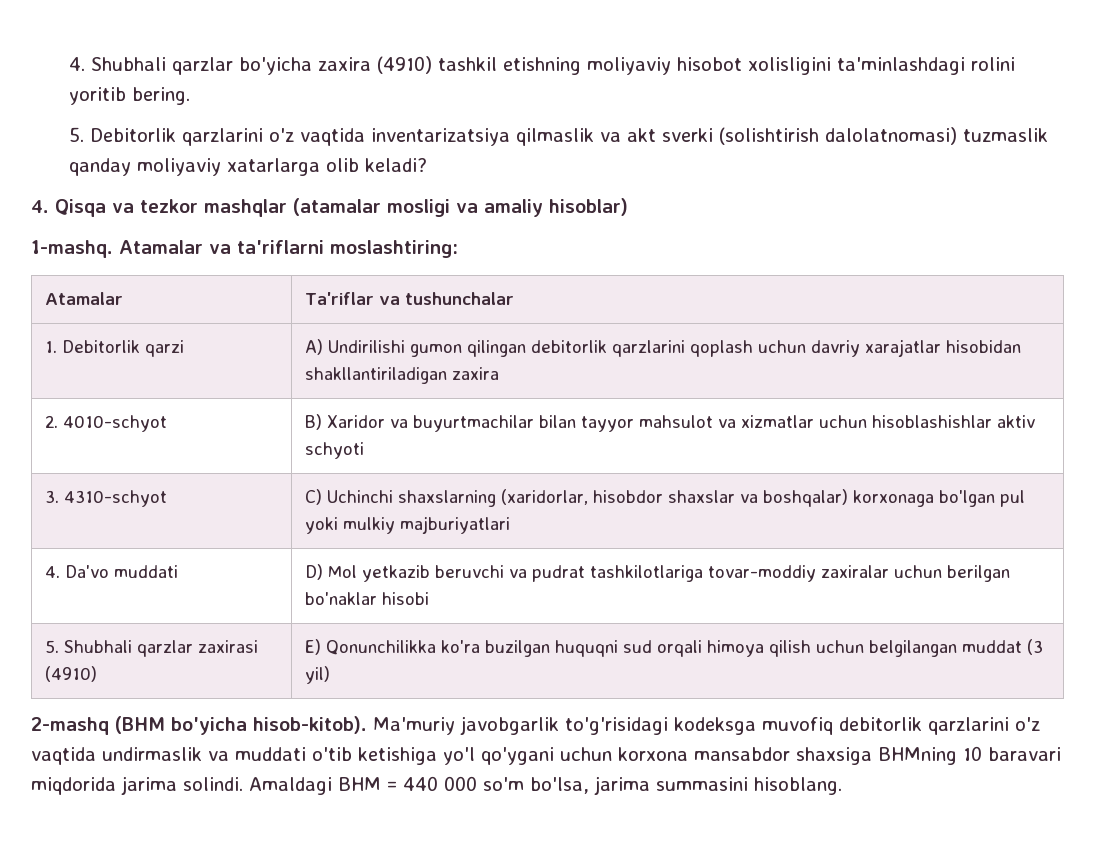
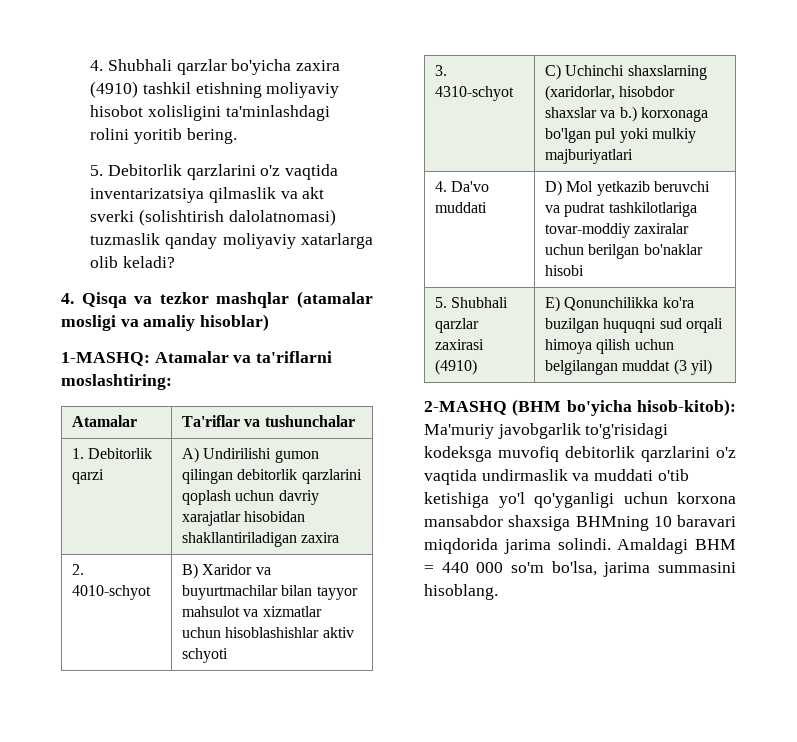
[31,240,113,258] 1-mashq. -> [61,352,150,366] 1-MASHQ:
[763,489,849,507] boshqalar) -> [619,106,637,122] b.)
[31,717,109,735] 2-mashq -> [424,401,507,415] 2-MASHQ
[253,716,367,734] hisob-kitob). -> [637,399,736,416] hisob-kitob):
[481,747,554,765] qo'ygani -> [534,492,614,508] qo'yganligi

